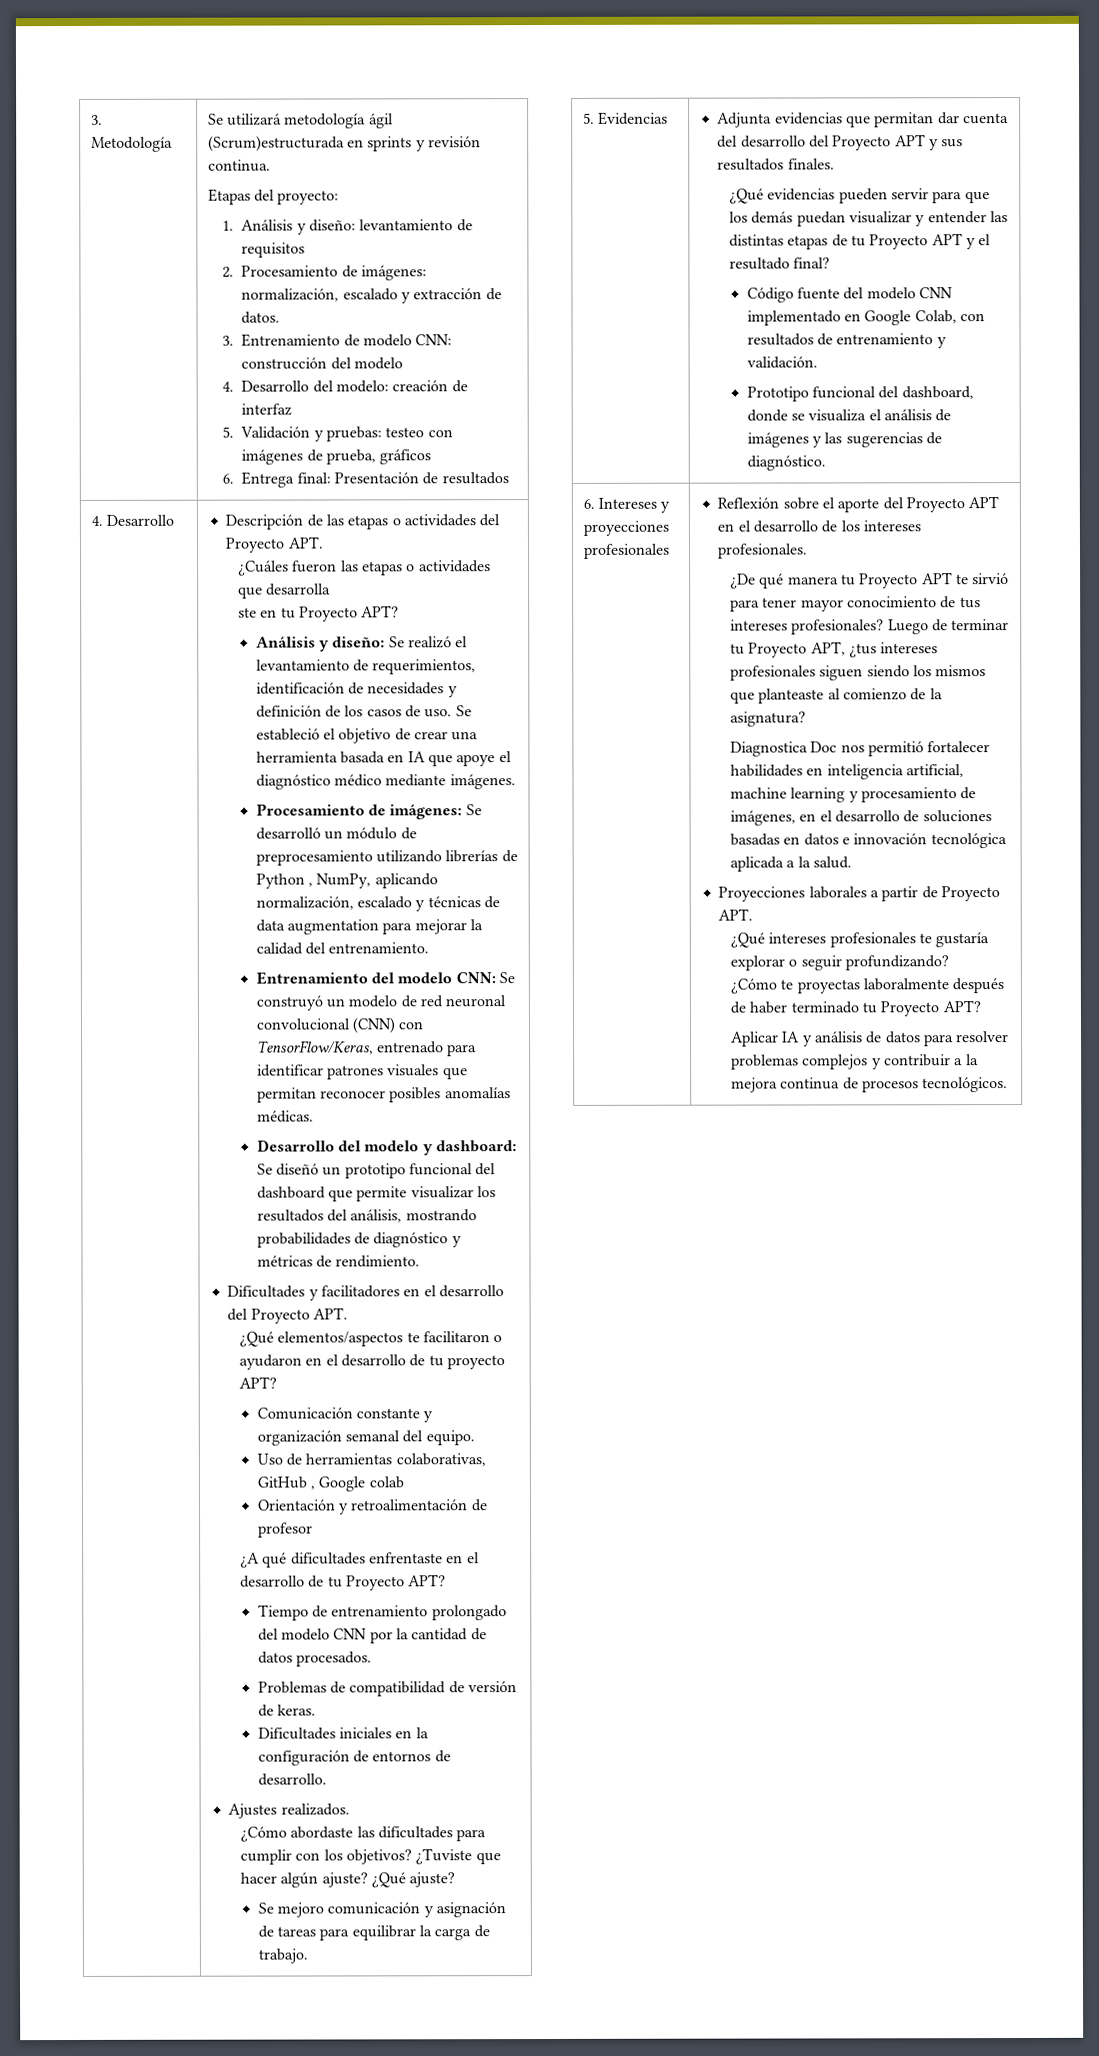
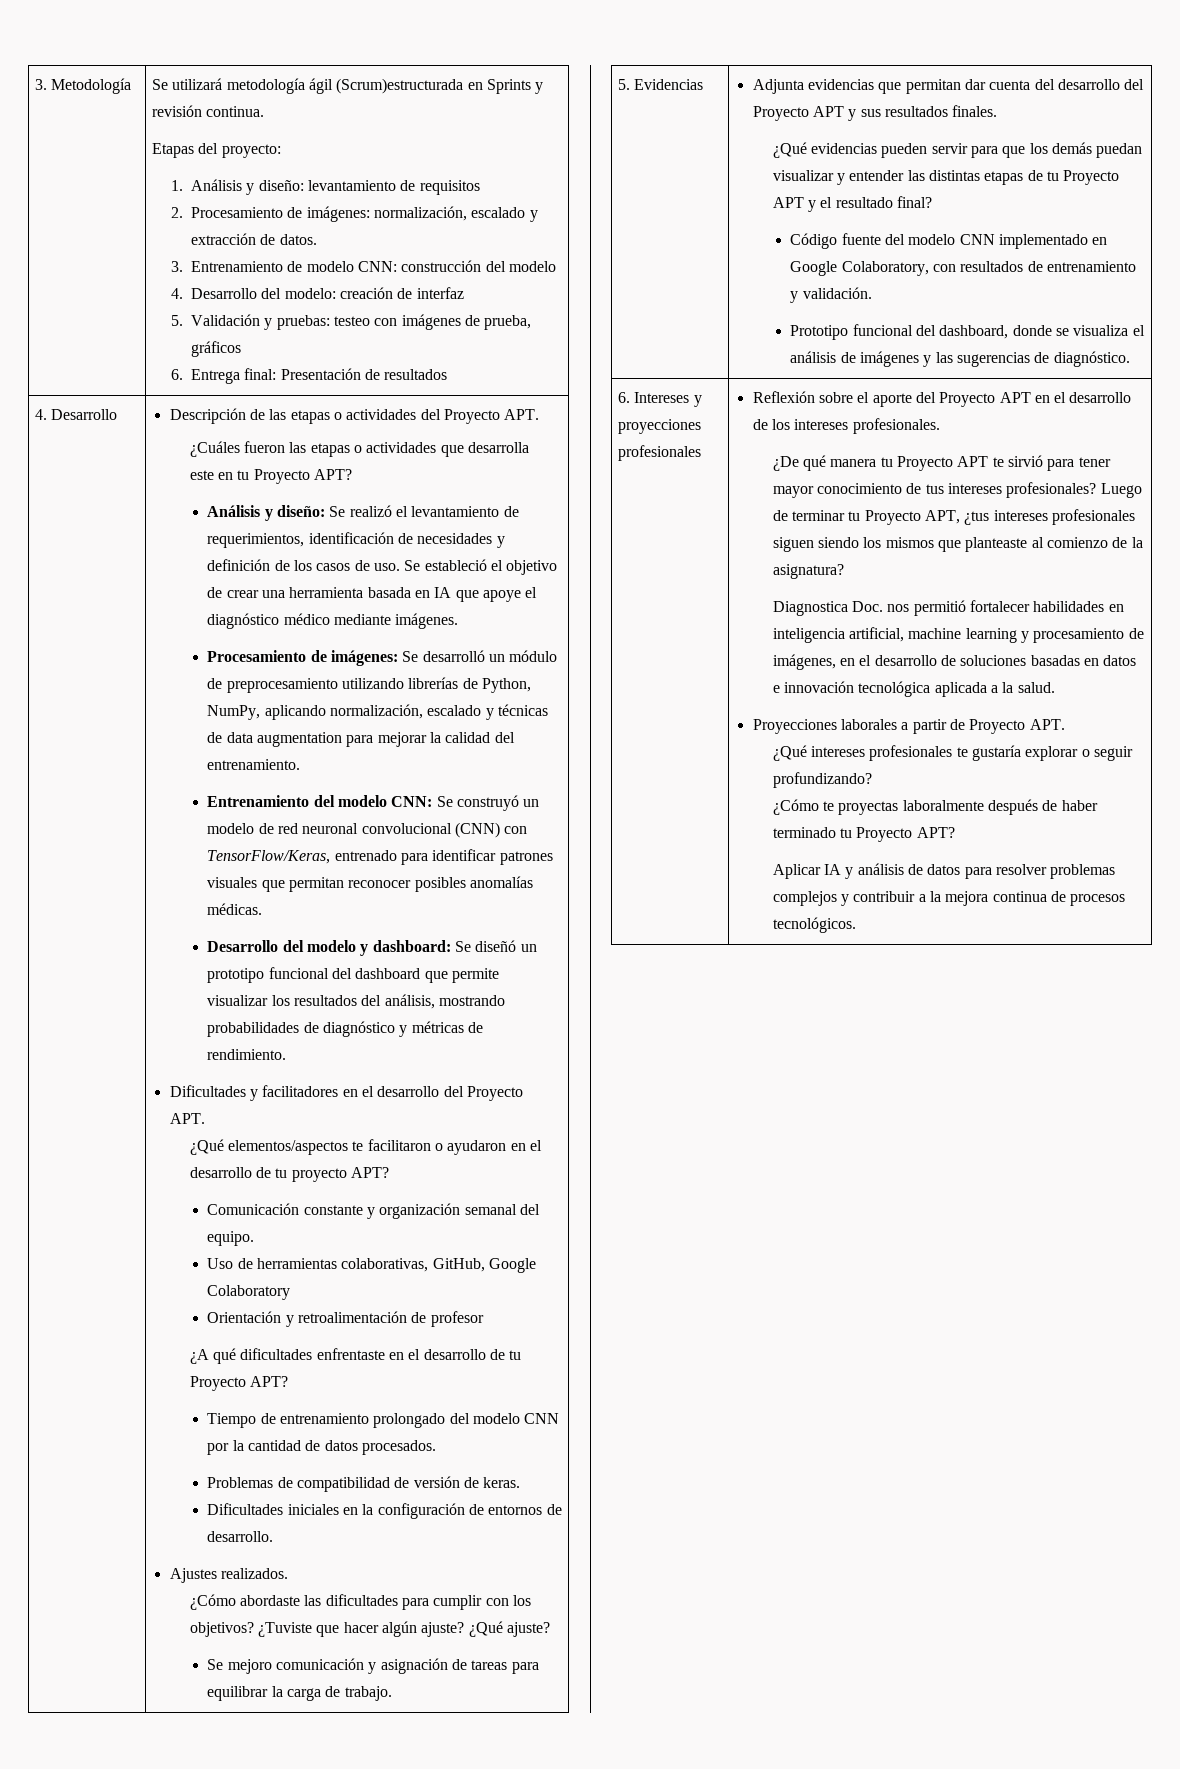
[367,136,413,152] sprints -> [486,79,531,94] Sprints
[238,607,258,618] ste -> [189,470,214,480] este
[255,873,313,889] Python , -> [482,678,532,693] Python,
[256,1476,404,1492] GitHub , Google colab -> [432,1258,537,1273] [207,1285,291,1300] GitHub, Google Colaboratory
[914,310,957,324] Colab, -> [841,261,929,276] Colaboratory,
[810,741,838,753] Doc -> [852,601,884,612] Doc.

